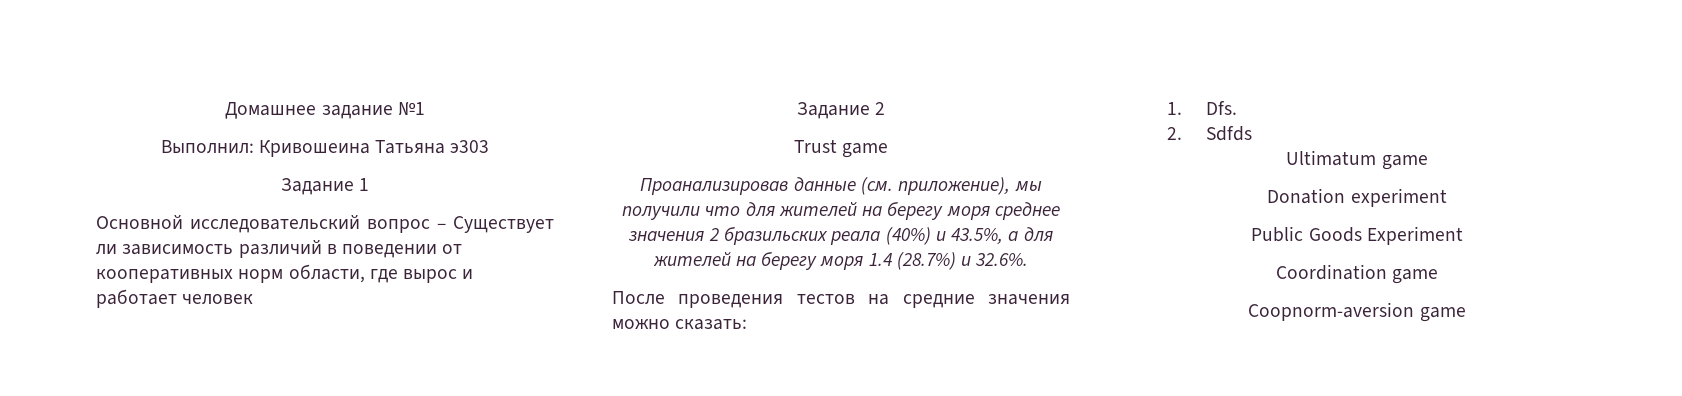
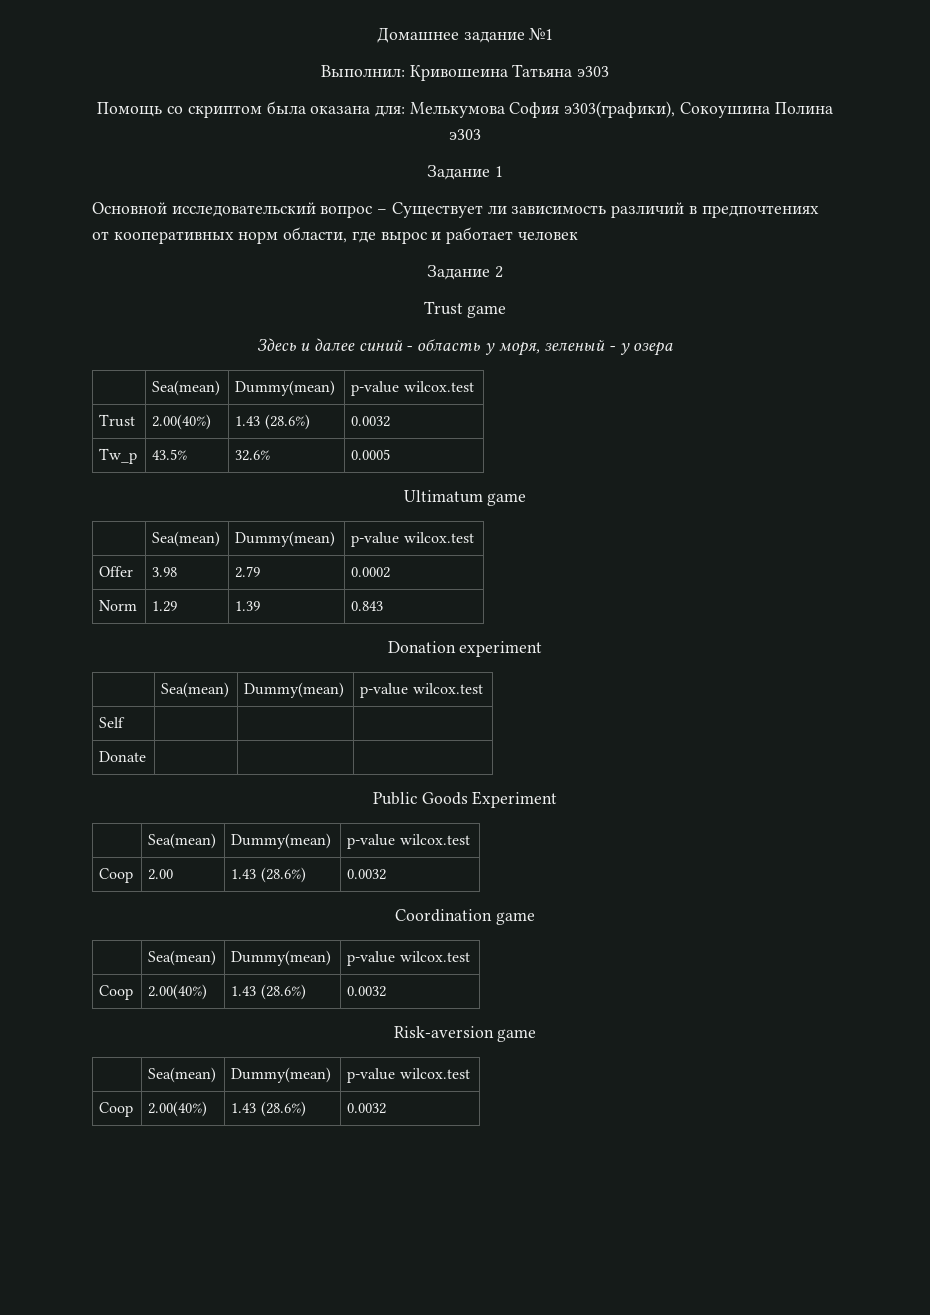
(490, 146) none -> [97,101,833,118] [449,129,481,140] // Помощь со скриптом была оказана для: Мелькумова София э303(графики), Сокоушина Полина э303
[342,244,438,258] поведении -> [701,205,819,218] предпочтениях
[640,177,1042,195] [622,201,1060,220] [628,226,1053,245] [652,251,1029,270] [612,291,1070,308] [612,319,748,330] [1166,101,1237,115] [1166,126,1252,141] [1286,150,1428,170] [1267,188,1447,207] [1251,226,1463,245] [1275,264,1439,284] [1248,302,1466,322] Проанализировав данные (см. приложение), мы получили что для жителей на берегу моря среднее значения 2 бразильских реала (40%) и 43.5%, а для жителей на берегу моря 1.4 (28.7%) и 32.6%. // После проведения тестов на средние значения можно сказать: // 1. Dfs. // 2. Sdfds // Ultimatum game // Donation experiment // Public Goods Experiment // Coordination game // Coopnorm-aversion game -> [256,338,674,356] [152,380,221,396] [235,380,336,396] [351,381,474,396] [99,414,136,427] [152,414,212,430] [235,414,310,430] [351,416,391,427] [99,448,138,464] [152,449,188,460] [235,450,271,461] [351,449,391,460] [403,490,527,506] [152,531,221,547] [235,531,336,547] [351,532,474,547] [99,566,134,577] [152,567,178,577] [235,566,261,578] [351,567,391,578] [99,600,138,611] [152,601,178,612] [235,601,261,611] [351,601,384,611] [387,641,543,657] [161,682,230,698] [244,682,345,698] [360,683,483,698] [99,717,126,728] [99,751,147,762] [372,791,558,808] [148,833,217,849] [231,833,332,849] [347,834,470,849] [99,868,134,883] [148,869,174,880] [231,867,306,883] [347,869,387,880] [395,909,535,925] [148,950,217,966] [231,950,332,966] [347,951,470,966] [99,985,134,1000] [148,984,208,1000] [231,984,306,1000] [347,986,387,997] [393,1026,537,1042] [148,1067,217,1083] [231,1067,332,1083] [347,1068,470,1083] [99,1102,134,1117] [148,1101,208,1117] [231,1101,306,1117] [347,1103,387,1114] Здесь и далее синий - область у моря, зеленый - у озера // | Sea(mean) | Dummy(mean) | p-value wilcox.test // Trust | 2.00(40%) | 1.43 (28.6%) | 0.0032 // Tw_p | 43.5% | 32.6% | 0.0005 // Ultimatum game // | Sea(mean) | Dummy(mean) | p-value wilcox.test // Offer | 3.98 | 2.79 | 0.0002 // Norm | 1.29 | 1.39 | 0.843 // Donation experiment // | Sea(mean) | Dummy(mean) | p-value wilcox.test // Self | | | // Donate | | | // Public Goods Experiment // | Sea(mean) | Dummy(mean) | p-value wilcox.test // Coop | 2.00 | 1.43 (28.6%) | 0.0032 // Coordination game // | Sea(mean) | Dummy(mean) | p-value wilcox.test // Coop | 2.00(40%) | 1.43 (28.6%) | 0.0032 // Risk-aversion game // | Sea(mean) | Dummy(mean) | p-value wilcox.test // Coop | 2.00(40%) | 1.43 (28.6%) | 0.0032

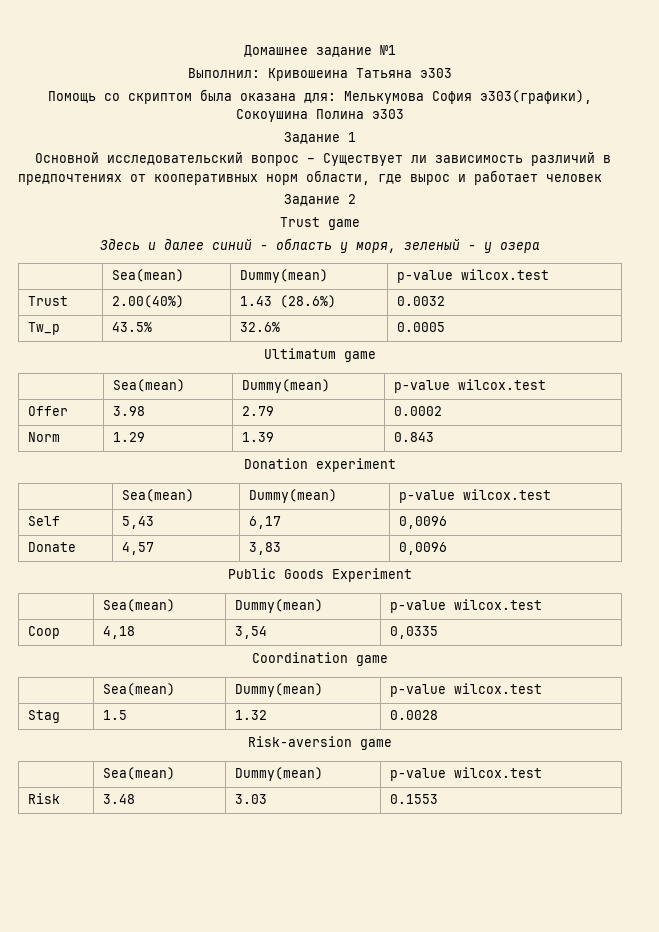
[99,751,147,762] | | // Donate | | | -> [121,516,154,529] [248,516,281,529] [398,516,447,529] [27,542,76,552] [121,542,154,555] [248,542,281,555] [398,542,447,555] 5,43 | 6,17 | 0,0096 // Donate | 4,57 | 3,83 | 0,0096
[148,869,174,880] [231,867,306,883] [347,869,387,880] 2.00 | 1.43 (28.6%) | 0.0032 -> [102,626,135,639] [234,626,267,639] [389,626,438,639] 4,18 | 3,54 | 0,0335
[99,985,134,1000] [148,984,208,1000] [231,984,306,1000] [347,986,387,997] Coop | 2.00(40%) | 1.43 (28.6%) | 0.0032 -> [27,710,60,723] [102,710,127,720] [234,710,267,720] [389,710,438,720] Stag | 1.5 | 1.32 | 0.0028
[99,1102,134,1117] [148,1101,208,1117] [231,1101,306,1117] [347,1103,387,1114] Coop | 2.00(40%) | 1.43 (28.6%) | 0.0032 -> [27,793,60,804] [102,794,135,804] [234,794,267,804] [389,794,438,804] Risk | 3.48 | 3.03 | 0.1553

